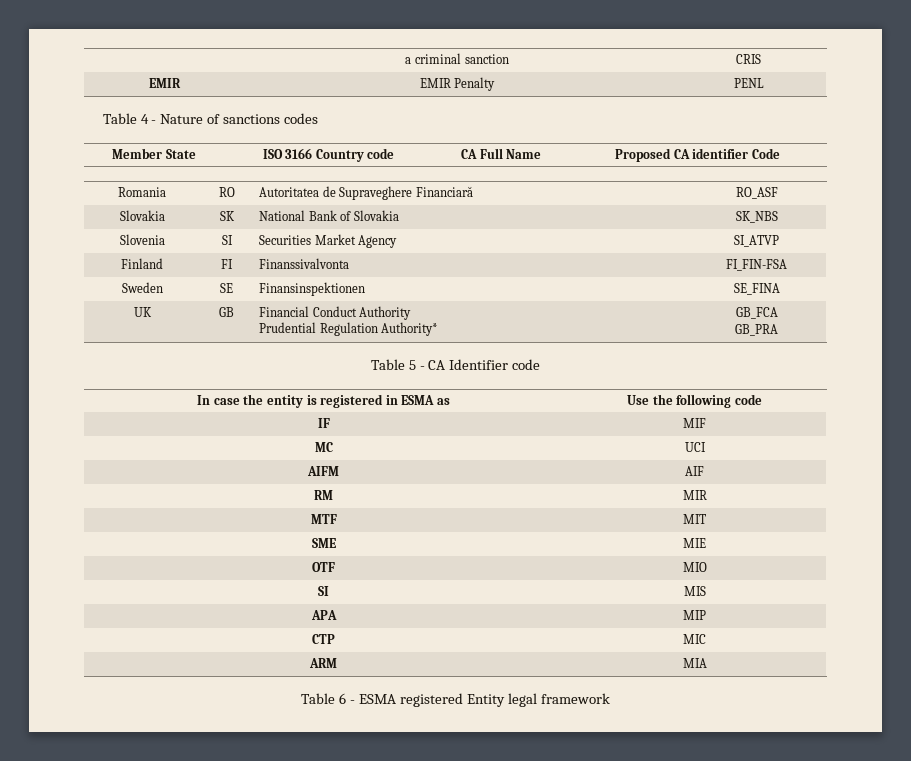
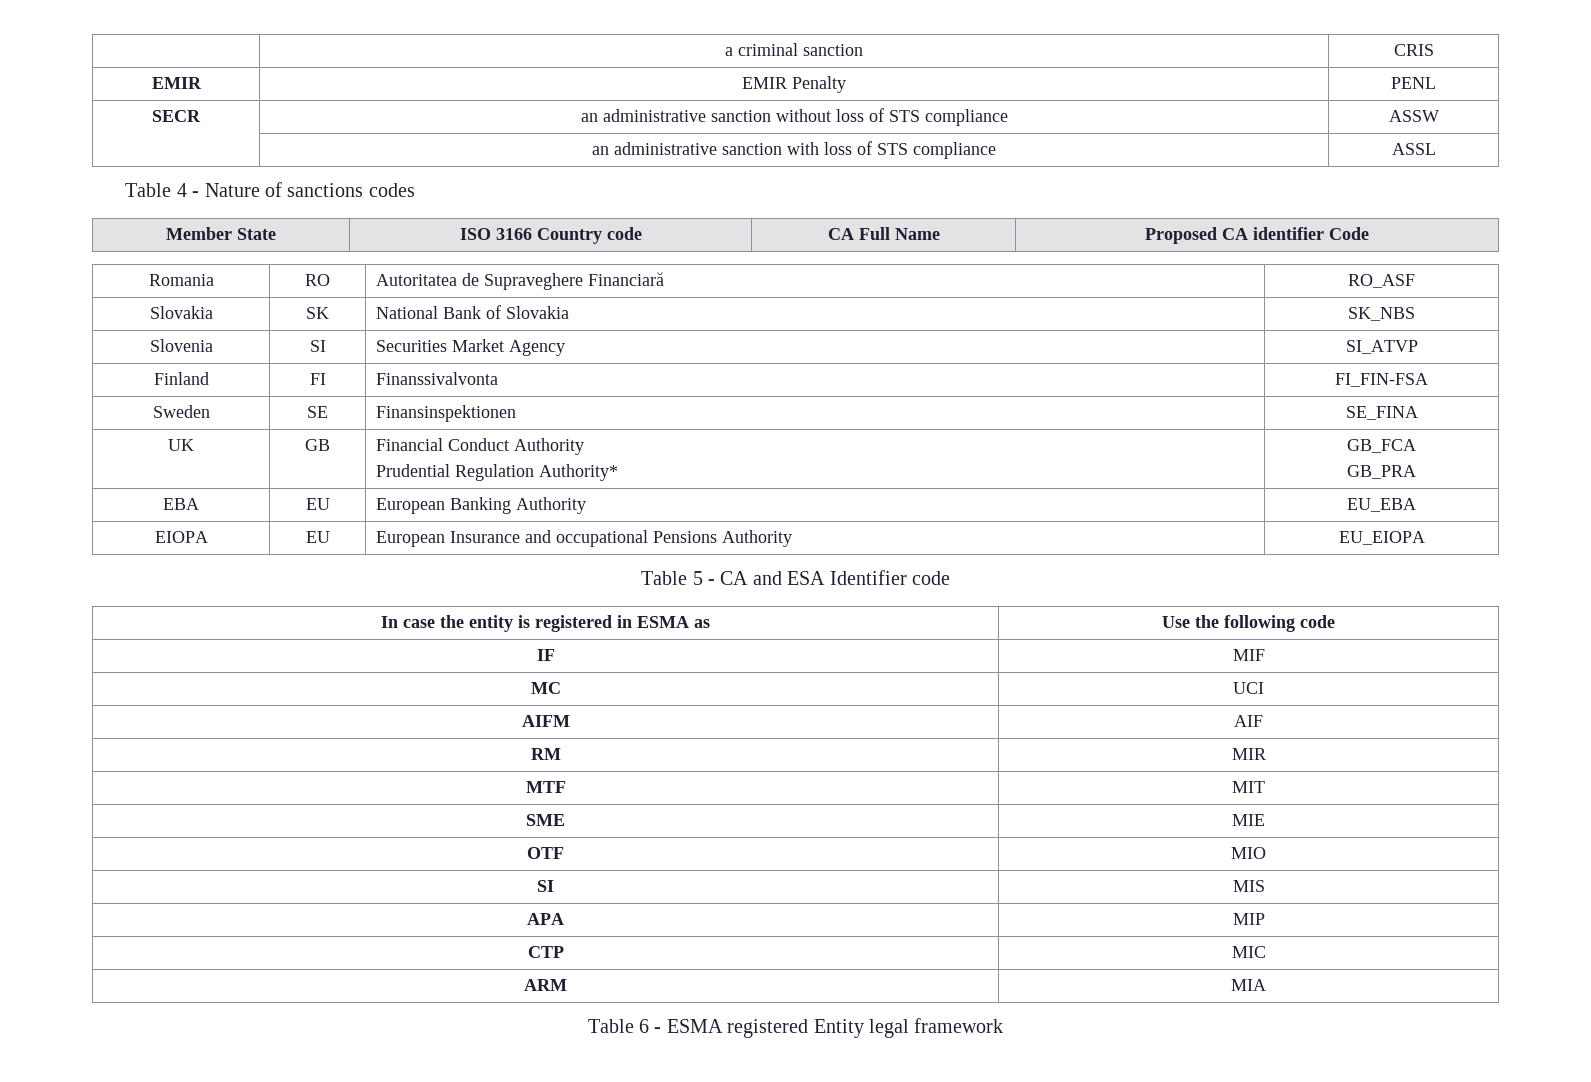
(764, 83) none -> [152,110,201,122] [580,108,1008,126] [1388,110,1439,122] [592,141,996,159] [1391,143,1436,155] // SECR | an administrative sanction without loss of STS compliance | ASSW // | an administrative sanction with loss of STS compliance | ASSL
(778, 330) none -> [163,498,199,510] [305,498,330,510] [375,497,586,514] [1347,498,1416,512] [154,531,208,543] [305,531,330,543] [375,530,792,547] [1338,531,1425,545] // EBA | EU | European Banking Authority | EU_EBA // EIOPA | EU | European Insurance and occupational Pensions Authority | EU_EIOPA
(446, 365) none -> [752,571,826,585] and ESA

